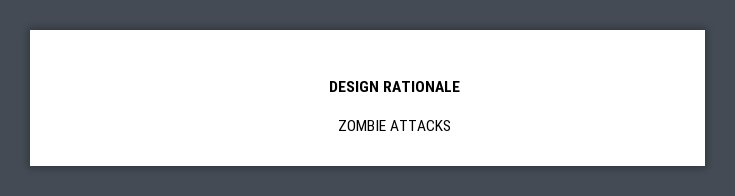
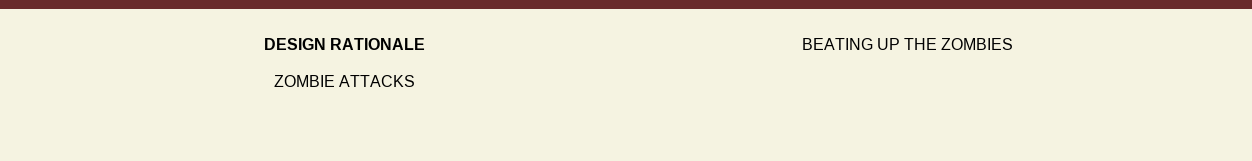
(452, 125) none -> [801,38,1014,50] // BEATING UP THE ZOMBIES

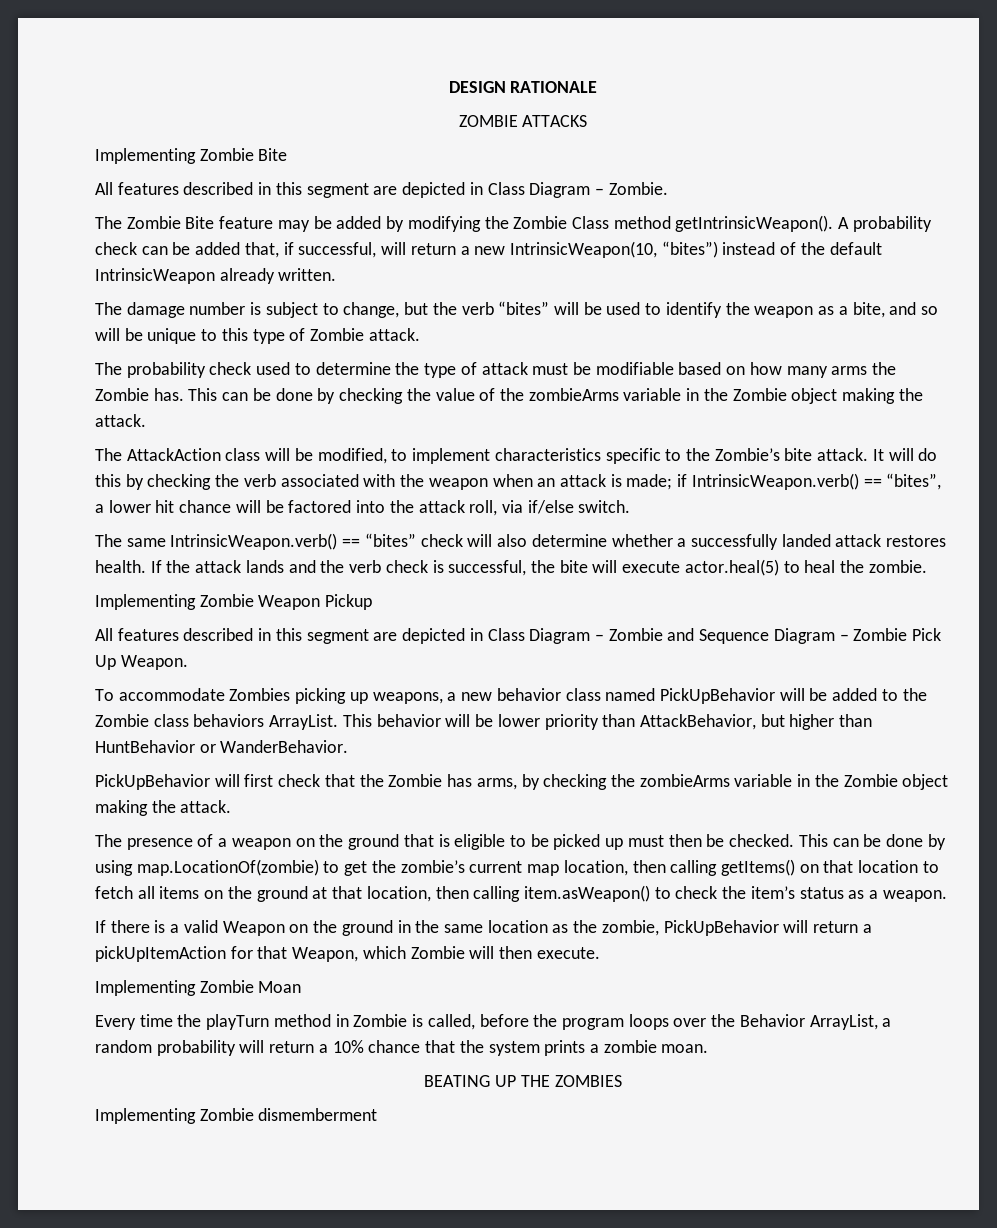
(416, 81) none -> [95,148,288,164] [95,182,668,198] [95,215,932,232] [95,241,882,258] [95,268,337,284] [95,301,938,318] [95,328,420,344] [95,362,897,378] [95,388,923,404] [95,414,146,427] [95,448,938,464] [95,473,942,490] [95,500,631,516] [95,533,947,550] [95,559,927,576] [95,594,373,610] [95,628,942,644] [95,655,188,670] [95,688,927,704] [95,714,873,730] [95,740,349,753] [95,774,949,790] [95,800,232,816] [95,834,946,850] [95,859,939,876] [95,885,947,902] [95,920,872,936] [95,946,600,962] [95,980,302,996] [95,1014,892,1030] [95,1040,709,1056] // Implementing Zombie Bite // All features described in this segment are depicted in Class Diagram – Zombie. // The Zombie Bite feature may be added by modifying the Zombie Class method getIntrinsicWeapon(). A probability check can be added that, if successful, will return a new IntrinsicWeapon(10, “bites”) instead of the default IntrinsicWeapon already written. // The damage number is subject to change, but the verb “bites” will be used to identify the weapon as a bite, and so will be unique to this type of Zombie attack. // The probability check used to determine the type of attack must be modifiable based on how many arms the Zombie has. This can be done by checking the value of the zombieArms variable in the Zombie object making the attack. // The AttackAction class will be modified, to implement characteristics specific to the Zombie’s bite attack. It will do this by checking the verb associated with the weapon when an attack is made; if IntrinsicWeapon.verb() == “bites”, a lower hit chance will be factored into the attack roll, via if/else switch. // The same IntrinsicWeapon.verb() == “bites” check will also determine whether a successfully landed attack restores health. If the attack lands and the verb check is successful, the bite will execute actor.heal(5) to heal the zombie. // Implementing Zombie Weapon Pickup // All features described in this segment are depicted in Class Diagram – Zombie and Sequence Diagram – Zombie Pick Up Weapon. // To accommodate Zombies picking up weapons, a new behavior class named PickUpBehavior will be added to the Zombie class behaviors ArrayList. This behavior will be lower priority than AttackBehavior, but higher than HuntBehavior or WanderBehavior. // PickUpBehavior will first check that the Zombie has arms, by checking the zombieArms variable in the Zombie object making the attack. // The presence of a weapon on the ground that is eligible to be picked up must then be checked. This can be done by using map.LocationOf(zombie) to get the zombie’s current map location, then calling getItems() on that location to fetch all items on the ground at that location, then calling item.asWeapon() to check the item’s status as a weapon. // If there is a valid Weapon on the ground in the same location as the zombie, PickUpBehavior will return a pickUpItemAction for that Weapon, which Zombie will then execute. // Implementing Zombie Moan // Every time the playTurn method in Zombie is called, before the program loops over the Behavior ArrayList, a random probability will return a 10% chance that the system prints a zombie moan.
(1014, 44) none -> [95,1108,378,1124] // Implementing Zombie dismemberment

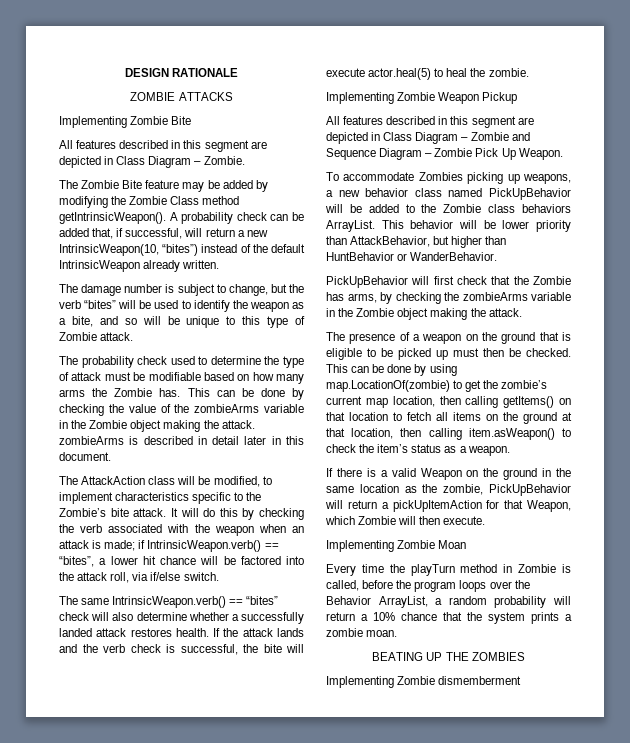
(146, 420) none -> [59,436,304,445] [59,452,111,461] zombieArms is described in detail later in this document.

